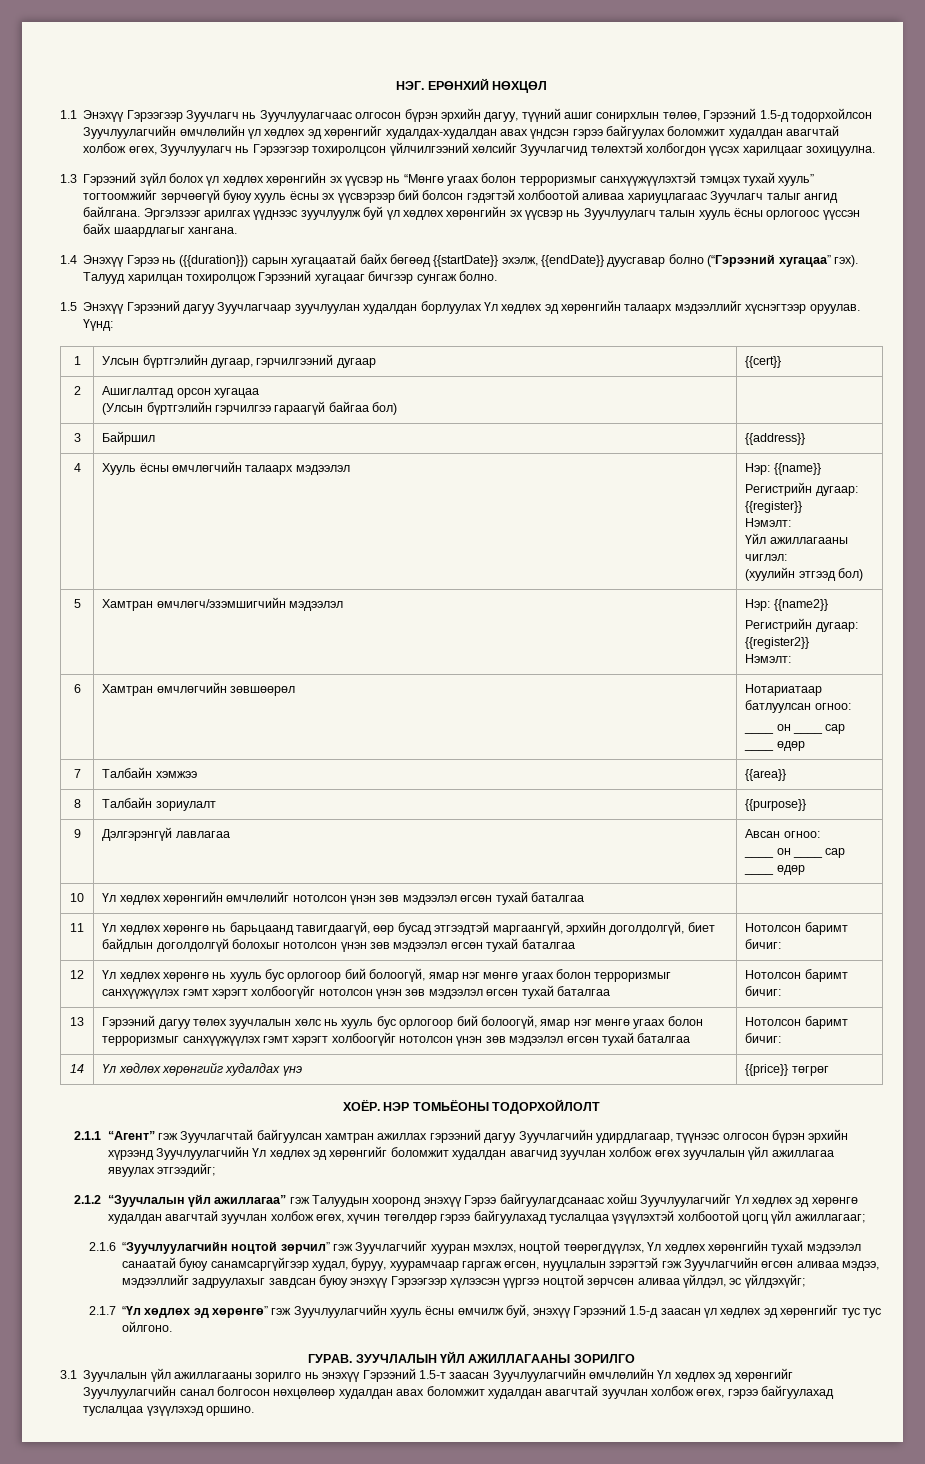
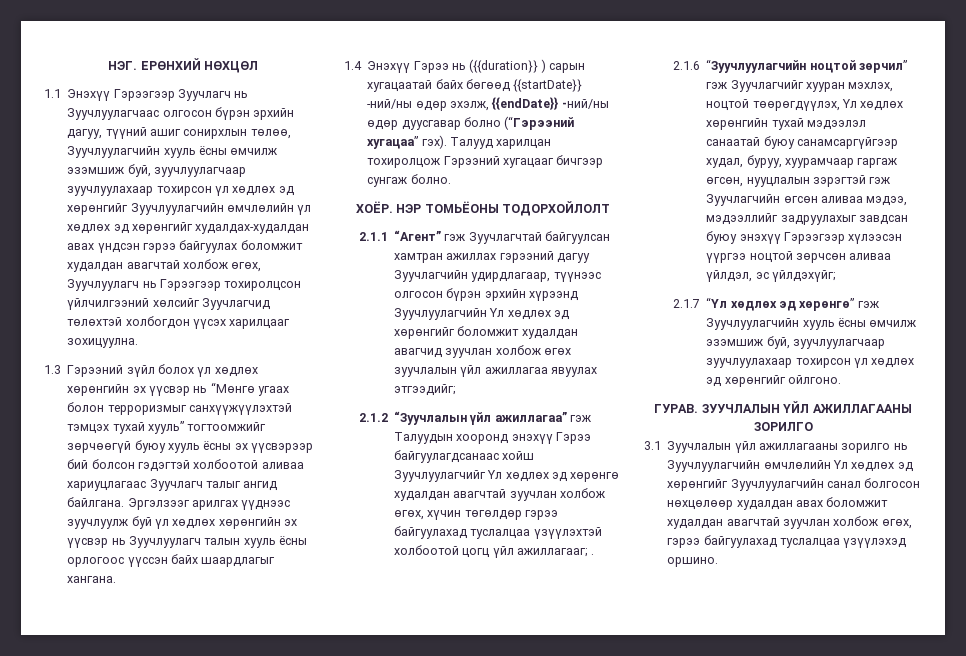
[703,108,872,122] Гэрээний 1.5-д тодорхойлсон -> [67,146,279,158] [67,164,246,177] [67,186,294,196] [67,203,129,215] Зуучлуулагчийн хууль ёсны өмчилж эзэмшиж буй, зуучлуулагчаар зуучлуулахаар тохирсон үл хөдлөх эд хөрөнгийг
[179,255,249,267] ({{duration}}) -> [469,59,546,73] ({{duration}} )
[501,255,604,267] эхэлж, {{endDate}} -> [367,97,609,111] [367,120,399,130] -ний/ны өдөр эхэлж, {{endDate}} -ний/ны өдөр
[60,300,860,314] [83,319,114,331] [73,356,81,365] [102,354,376,368] [745,356,782,368] [73,386,81,395] [102,386,259,398] [102,401,398,415] [73,433,81,442] [102,431,156,445] [745,433,806,445] [73,463,81,472] [102,461,350,475] [745,463,821,475] [745,482,858,496] [745,501,803,513] [745,518,792,527] [745,533,848,544] [745,554,788,561] [745,567,863,581] [73,599,81,608] [102,597,343,611] [745,599,828,611] [745,618,858,632] [745,637,810,649] [745,654,792,663] [73,684,81,693] [102,682,295,696] [745,684,823,696] [745,700,851,713] [744,731,775,734] [776,724,791,731] [792,724,846,734] [744,741,805,751] [73,769,81,778] [102,767,197,778] [745,769,787,781] [73,799,81,808] [102,797,216,811] [745,799,807,811] [73,829,81,838] [102,827,230,841] [745,829,820,838] [744,855,775,858] [776,848,791,855] [792,848,846,858] [744,865,805,875] [70,893,84,902] [102,891,584,905] [70,923,84,932] [102,921,715,935] [102,938,575,952] [745,922,848,935] [745,939,782,949] [70,970,84,979] [102,968,672,982] [102,985,610,999] [745,969,848,982] [745,986,782,996] [70,1017,84,1026] [102,1015,703,1029] [102,1032,691,1046] [745,1016,848,1029] [745,1033,782,1043] [70,1064,84,1073] [102,1062,302,1076] [745,1064,829,1076] // 1.5 Энэхүү Гэрээний дагуу Зуучлагчаар зуучлуулан худалдан борлуулах Үл хөдлөх эд хөрөнгийн талаарх мэдээллийг хүснэгтээр оруулав. Үүнд: // 1 | Улсын бүртгэлийн дугаар, гэрчилгээний дугаар | {{cert}} // 2 | Ашиглалтад орсон хугацаа // (Улсын бүртгэлийн гэрчилгээ гараагүй байгаа бол) | // 3 | Байршил | {{address}} // 4 | Хууль ёсны өмчлөгчийн талаарх мэдээлэл | Нэр: {{name}} // Регистрийн дугаар: {{register}} // Нэмэлт: // Үйл ажиллагааны чиглэл: // (хуулийн этгээд бол) // 5 | Хамтран өмчлөгч/эзэмшигчийн мэдээлэл | Нэр: {{name2}} // Регистрийн дугаар: {{register2}} // Нэмэлт: // 6 | Хамтран өмчлөгчийн зөвшөөрөл | Нотариатаар батлуулсан огноо: // ____ он ____ сар ____ өдөр // 7 | Талбайн хэмжээ | {{area}} // 8 | Талбайн зориулалт | {{purpose}} // 9 | Дэлгэрэнгүй лавлагаа | Авсан огноо: // ____ он ____ сар ____ өдөр // 10 | Үл хөдлөх хөрөнгийн өмчлөлийг нотолсон үнэн зөв мэдээлэл өгсөн тухай баталгаа | // 11 | Үл хөдлөх хөрөнгө нь барьцаанд тавигдаагүй, өөр бусад этгээдтэй маргаангүй, эрхийн доголдолгүй, биет байдлын доголдолгүй болохыг нотолсон үнэн зөв мэдээлэл өгсөн тухай баталгаа | Нотолсон баримт бичиг: // 12 | Үл хөдлөх хөрөнгө нь хууль бус орлогоор бий болоогүй, ямар нэг мөнгө угаах болон терроризмыг санхүүжүүлэх гэмт хэрэгт холбоогүйг нотолсон үнэн зөв мэдээлэл өгсөн тухай баталгаа | Нотолсон баримт бичиг: // 13 | Гэрээний дагуу төлөх зуучлалын хөлс нь хууль бус орлогоор бий болоогүй, ямар нэг мөнгө угаах болон терроризмыг санхүүжүүлэх гэмт хэрэгт холбоогүйг нотолсон үнэн зөв мэдээлэл өгсөн тухай баталгаа | Нотолсон баримт бичиг: // 14 | Үл хөдлөх хөрөнгийг худалдах үнэ | {{price}} төгрөг -> (451, 179) none
(865, 1218) none -> [591,554,595,555] .
[506,1304,881,1318] буй, энэхүү Гэрээний 1.5-д заасан үл хөдлөх эд хөрөнгийг тус тус -> [706,336,886,349] [706,358,915,368] [706,375,786,387] эзэмшиж буй, зуучлуулагчаар зуучлуулахаар тохирсон үл хөдлөх эд хөрөнгийг
[322,1368,490,1382] энэхүү Гэрээний 1.5-т заасан -> (908, 446) none

